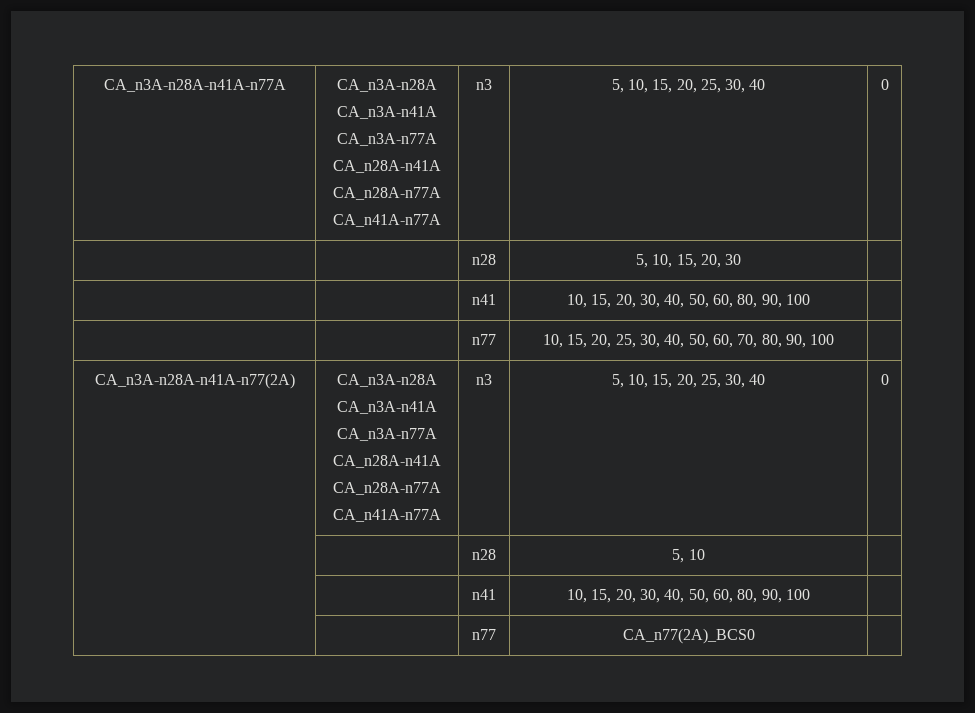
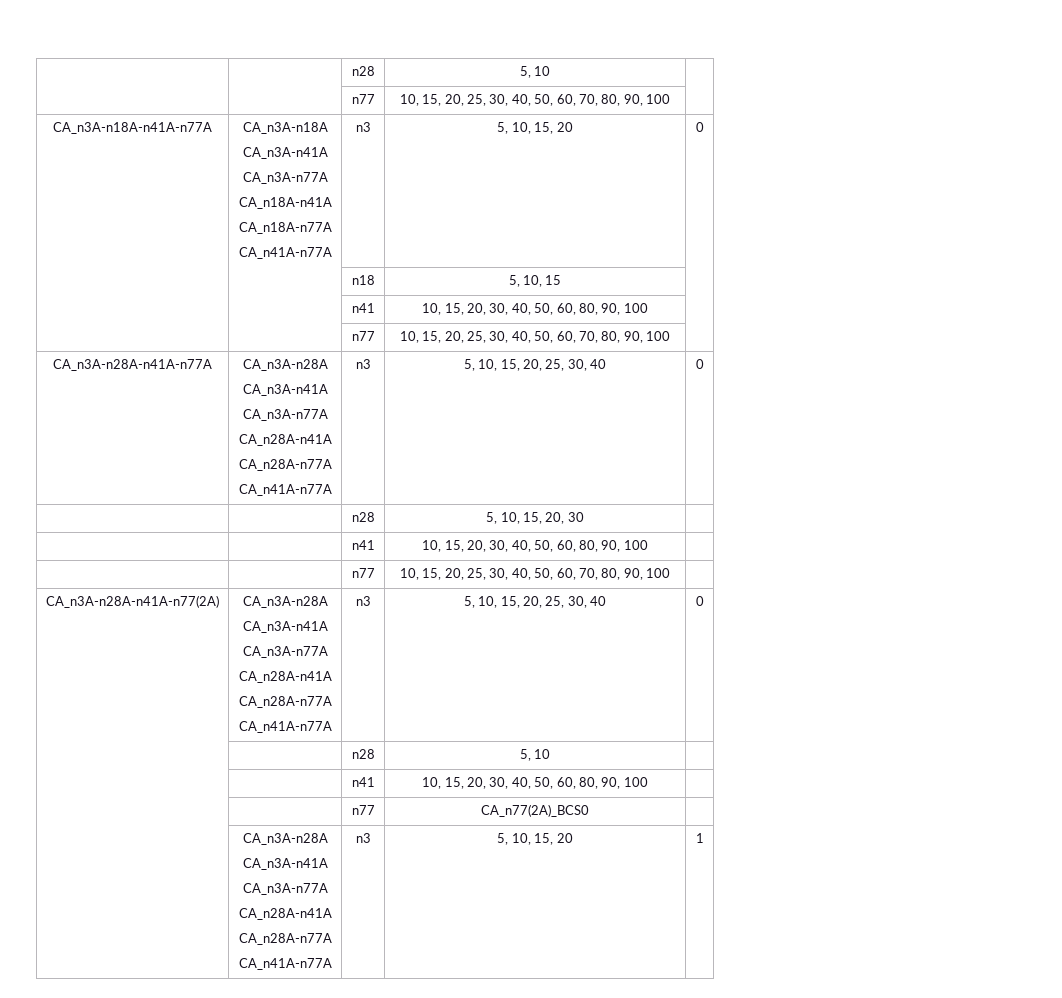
(103, 85) none -> [351,66,375,76] [519,66,551,78] [351,94,375,104] [399,94,671,106] [53,122,212,134] [242,122,328,134] [242,147,328,159] [242,172,328,184] [238,197,332,209] [238,222,332,234] [238,247,332,259] [355,122,371,132] [497,122,573,134] [695,122,704,132] [351,275,375,285] [508,275,562,287] [351,303,375,313] [422,303,648,315] [351,331,375,341] [399,331,671,343] | | n28 | 5, 10 | // | | n77 | 10, 15, 20, 25, 30, 40, 50, 60, 70, 80, 90, 100 | // CA_n3A-n18A-n41A-n77A | CA_n3A-n18A // CA_n3A-n41A // CA_n3A-n77A // CA_n18A-n41A // CA_n18A-n77A // CA_n41A-n77A | n3 | 5, 10, 15, 20 | 0 // | | n18 | 5, 10, 15 | // | | n41 | 10, 15, 20, 30, 40, 50, 60, 80, 90, 100 | // | | n77 | 10, 15, 20, 25, 30, 40, 50, 60, 70, 80, 90, 100 | //
(755, 636) none -> [242,833,328,845] [242,858,328,870] [242,883,328,895] [238,908,332,920] [238,933,332,945] [238,958,332,970] [355,833,371,843] [497,833,573,845] [695,833,704,843] // | CA_n3A-n28A // CA_n3A-n41A // CA_n3A-n77A // CA_n28A-n41A // CA_n28A-n77A // CA_n41A-n77A | n3 | 5, 10, 15, 20 | 1

